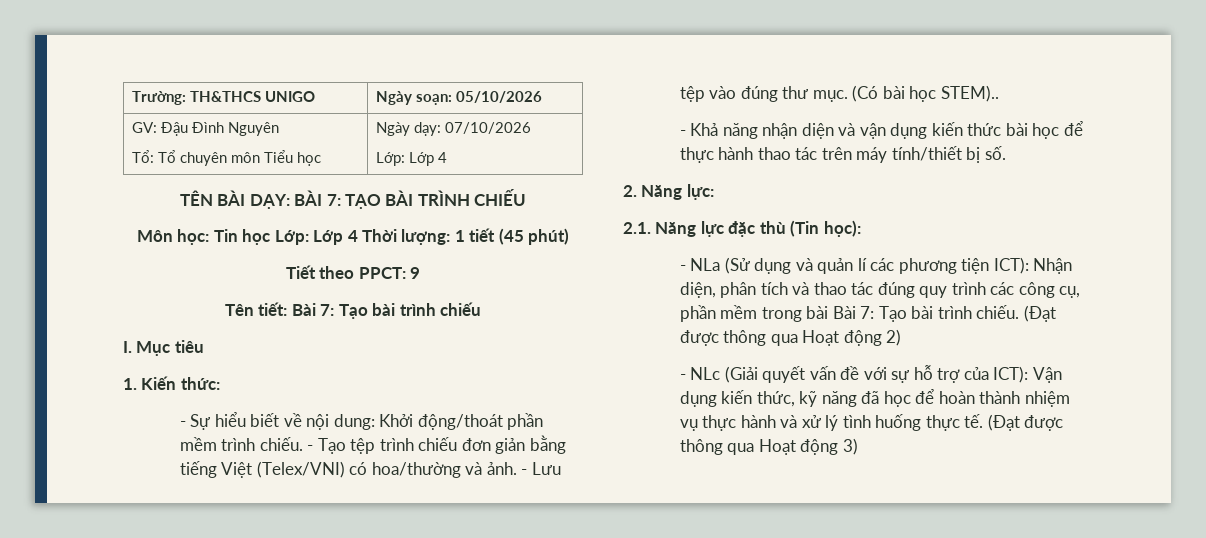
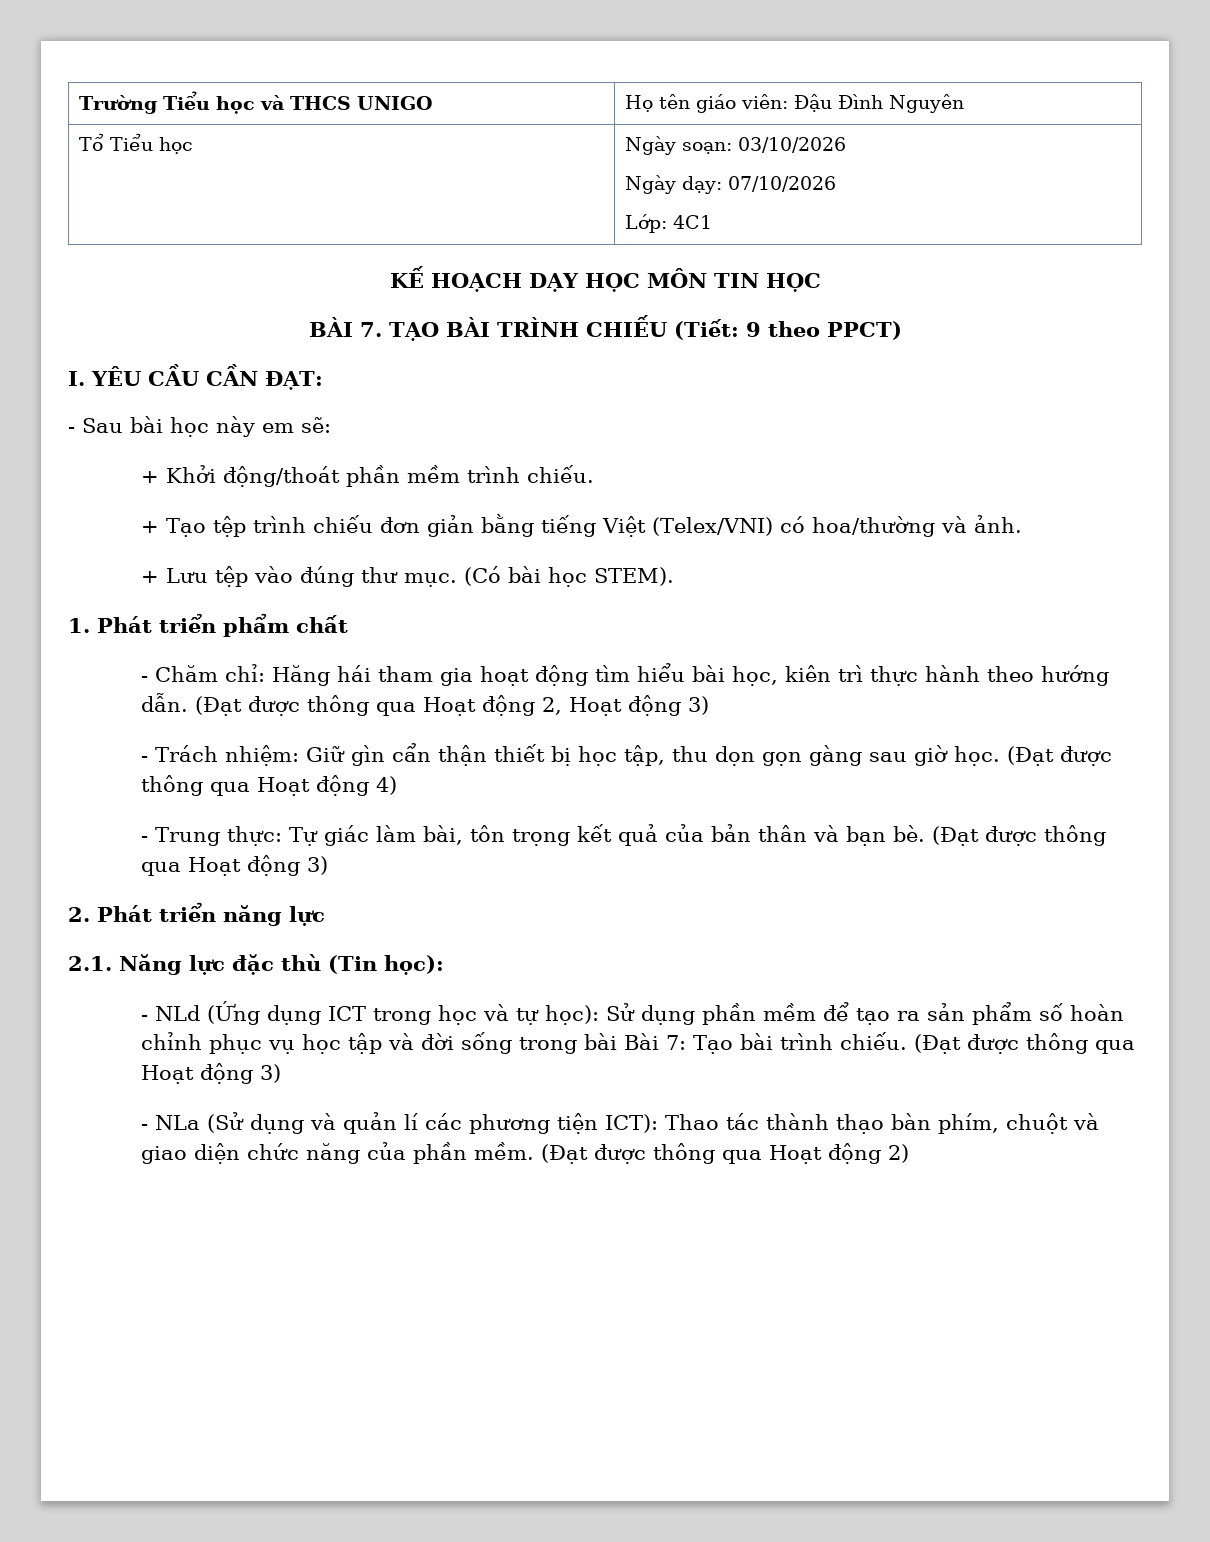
[131,91,315,105] [375,91,542,105] [131,122,279,136] [131,150,321,166] [375,122,531,136] [375,152,447,166] [179,189,527,209] [136,228,570,245] [285,265,421,279] [224,302,482,319] [123,340,204,356] [123,376,220,390] [180,412,375,430] Trường: TH&THCS UNIGO | Ngày soạn: 05/10/2026 // GV: Đậu Đình Nguyên // Tổ: Tổ chuyên môn Tiểu học | Ngày dạy: 07/10/2026 // Lớp: Lớp 4 // TÊN BÀI DẠY: BÀI 7: TẠO BÀI TRÌNH CHIẾU // Môn học: Tin học Lớp: Lớp 4 Thời lượng: 1 tiết (45 phút) // Tiết theo PPCT: 9 // Tên tiết: Bài 7: Tạo bài trình chiếu // I. Mục tiêu // 1. Kiến thức: // - Sự hiểu biết về nội dung: -> [78,91,433,114] [624,94,964,113] [78,133,193,154] [624,136,846,155] [624,175,836,194] [624,214,712,233] [389,266,821,292] [308,315,902,341] [68,364,323,390] [68,416,331,437] [140,471,159,483] Trường Tiểu học và THCS UNIGO | Họ tên giáo viên: Đậu Đình Nguyên // Tổ Tiểu học | Ngày soạn: 03/10/2026 // Ngày dạy: 07/10/2026 // Lớp: 4C1 // KẾ HOẠCH DẠY HỌC MÔN TIN HỌC // BÀI 7. TẠO BÀI TRÌNH CHIẾU (Tiết: 9 theo PPCT) // I. YÊU CẦU CẦN ĐẠT: // - Sau bài học này em sẽ: // +
[307,445,314,451] - -> [140,521,159,533] // +
[521,469,528,475] - -> [140,571,159,583] // +
[940,85,999,102] [680,121,1083,139] [680,146,1006,163] [623,184,714,200] STEM).. // - Khả năng nhận diện và vận dụng kiến thức bài học để thực hành thao tác trên máy tính/thiết bị số. // 2. Năng lực: -> [593,567,674,586] [68,613,348,637] [140,663,1109,686] [140,693,709,716] [140,743,1112,766] [140,775,397,796] [140,824,1106,846] [140,855,328,876] [68,902,325,926] STEM). // 1. Phát triển phẩm chất // - Chăm chỉ: Hăng hái tham gia hoạt động tìm hiểu bài học, kiên trì thực hành theo hướng dẫn. (Đạt được thông qua Hoạt động 2, Hoạt động 3) // - Trách nhiệm: Giữ gìn cẩn thận thiết bị học tập, thu dọn gọn gàng sau giờ học. (Đạt được thông qua Hoạt động 4) // - Trung thực: Tự giác làm bài, tôn trọng kết quả của bản thân và bạn bè. (Đạt được thông qua Hoạt động 3) // 2. Phát triển năng lực
[690,257,1073,274] [680,282,1081,298] [680,305,758,322] NLa (Sử dụng và quản lí các phương tiện ICT): Nhận diện, phân tích và thao tác đúng quy trình các công cụ, phần mềm -> [154,1001,1124,1025] [140,1032,512,1054] NLd (Ứng dụng ICT trong học và tự học): Sử dụng phần mềm để tạo ra sản phẩm số hoàn chỉnh phục vụ học tập và đời sống
[886,329,902,346] [680,365,1062,383] [680,389,1070,407] [680,414,1064,431] [680,438,858,455] 2) // - NLc (Giải quyết vấn đề với sự hỗ trợ của ICT): Vận dụng kiến thức, kỹ năng đã học để hoàn thành nhiệm vụ thực hành và xử lý tình huống thực tế. (Đạt được thông qua Hoạt động 3) -> [259,1064,281,1083] [140,1112,1099,1134] [140,1142,909,1164] 3) // - NLa (Sử dụng và quản lí các phương tiện ICT): Thao tác thành thạo bàn phím, chuột và giao diện chức năng của phần mềm. (Đạt được thông qua Hoạt động 2)

